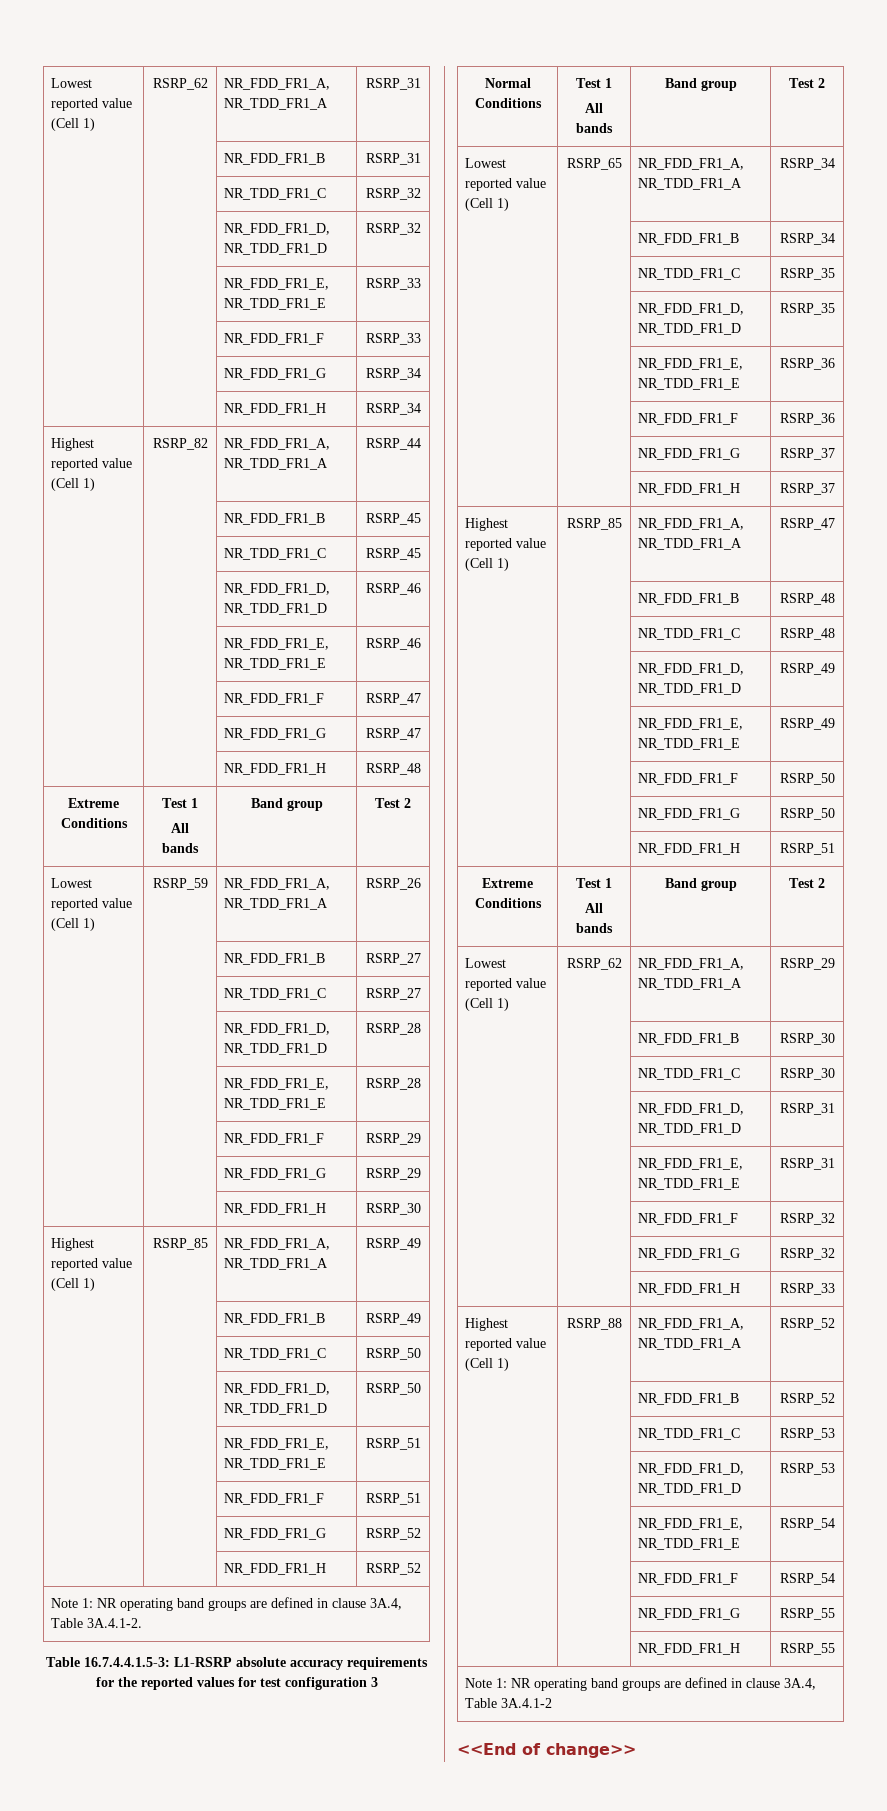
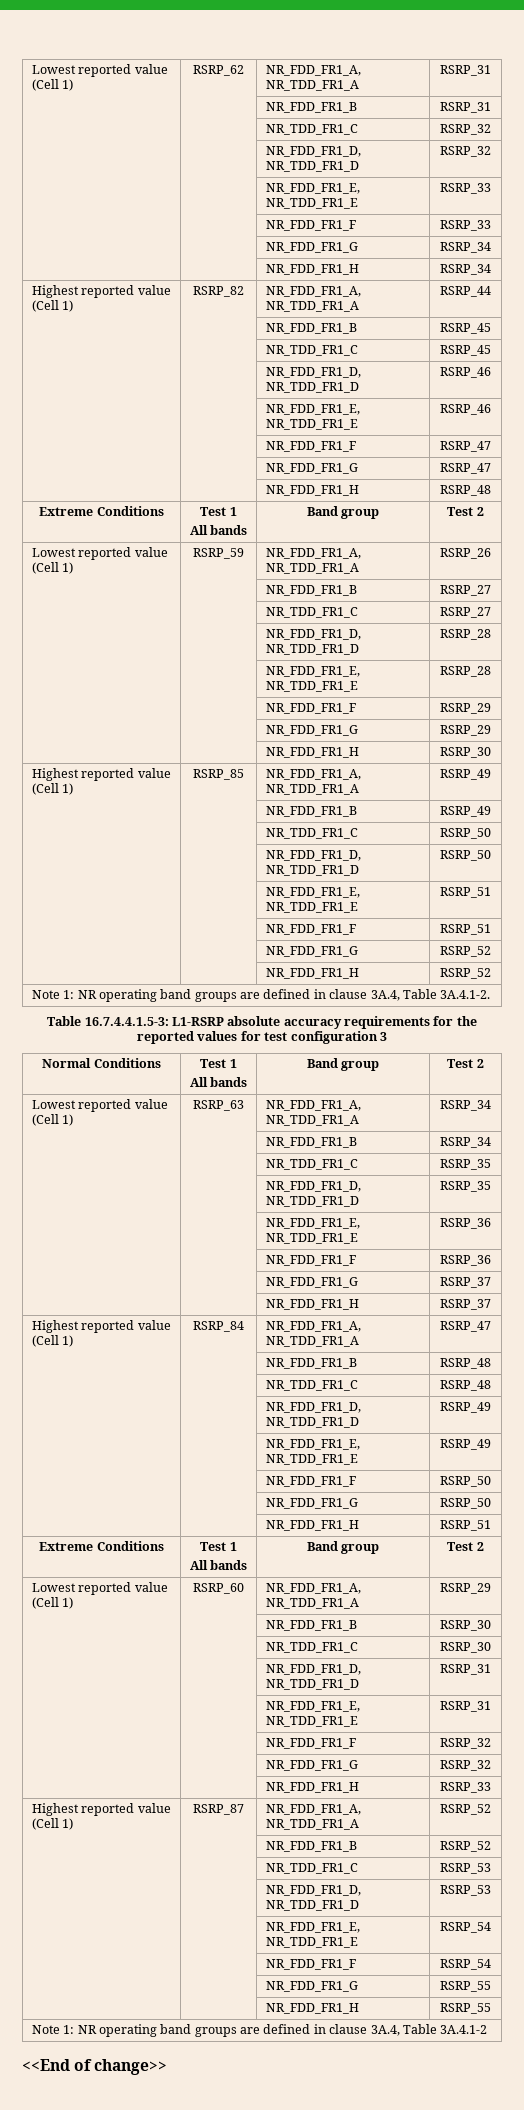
[566,158,622,170] RSRP_65 -> [193,1100,244,1111] RSRP_63
[566,518,622,530] RSRP_85 -> [193,1321,244,1332] RSRP_84
[566,958,622,970] RSRP_62 -> [193,1583,244,1594] RSRP_60
[566,1318,622,1330] RSRP_88 -> [193,1804,244,1815] RSRP_87

